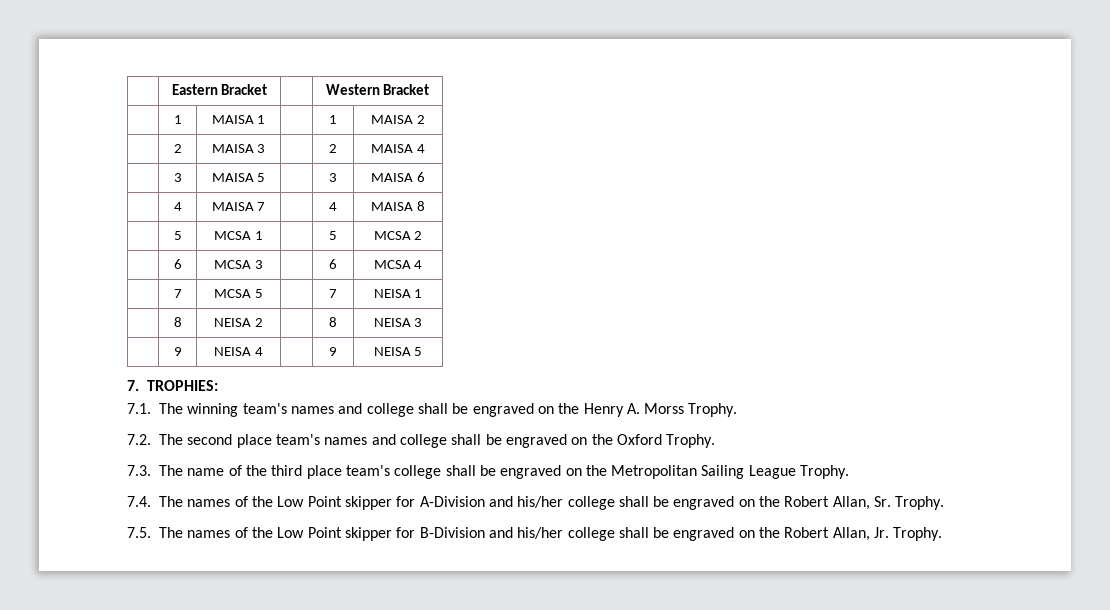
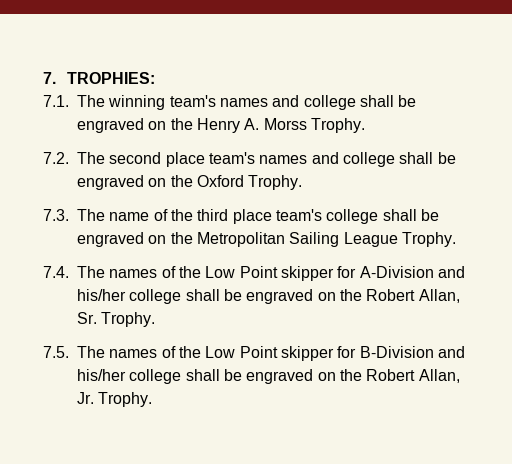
[171,84,268,95] [325,84,430,95] [173,115,182,124] [211,115,266,124] [329,115,337,124] [371,115,425,124] [173,144,182,153] [211,144,266,153] [329,144,337,153] [371,144,425,153] [173,173,182,182] [211,173,266,182] [329,173,337,182] [371,172,425,182] [173,202,182,211] [211,202,266,211] [329,202,337,211] [371,201,425,211] [173,231,182,240] [214,231,263,240] [329,231,337,240] [373,231,423,240] [173,259,182,269] [214,260,263,269] [329,259,337,269] [373,260,423,269] [173,289,182,298] [214,289,263,298] [329,289,337,298] [373,289,423,298] [173,317,182,327] [214,318,263,327] [329,317,337,327] [373,318,423,327] [173,347,182,356] [214,347,263,356] [329,347,337,356] [373,347,423,356] | Eastern Bracket | | Western Bracket // | 1 | MAISA 1 | | 1 | MAISA 2 // | 2 | MAISA 3 | | 2 | MAISA 4 // | 3 | MAISA 5 | | 3 | MAISA 6 // | 4 | MAISA 7 | | 4 | MAISA 8 // | 5 | MCSA 1 | | 5 | MCSA 2 // | 6 | MCSA 3 | | 6 | MCSA 4 // | 7 | MCSA 5 | | 7 | NEISA 1 // | 8 | NEISA 2 | | 8 | NEISA 3 // | 9 | NEISA 4 | | 9 | NEISA 5 // -> (43, 78) none

